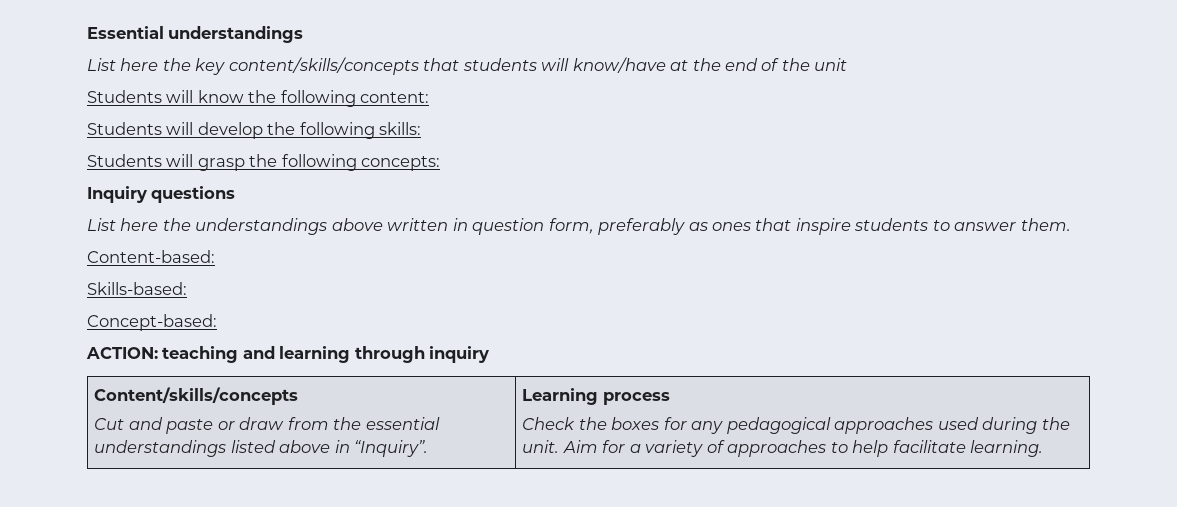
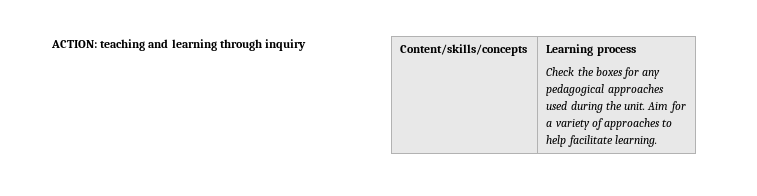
[87,26,304,43] [87,57,848,75] [87,90,430,107] [87,122,422,139] [87,154,441,171] [87,186,236,203] [87,218,1071,235] [87,250,215,263] [87,282,187,295] [87,314,217,331] Essential understandings // List here the key content/skills/concepts that students will know/have at the end of the unit // Students will know the following content: // Students will develop the following skills: // Students will grasp the following concepts: // Inquiry questions // List here the understandings above written in question form, preferably as ones that inspire students to answer them. // Content-based: // Skills-based: // Concept-based: // -> (51, 44) none
[94,417,440,434] [94,440,429,457] // Cut and paste or draw from the essential understandings listed above in “Inquiry”. -> (528, 50) none

